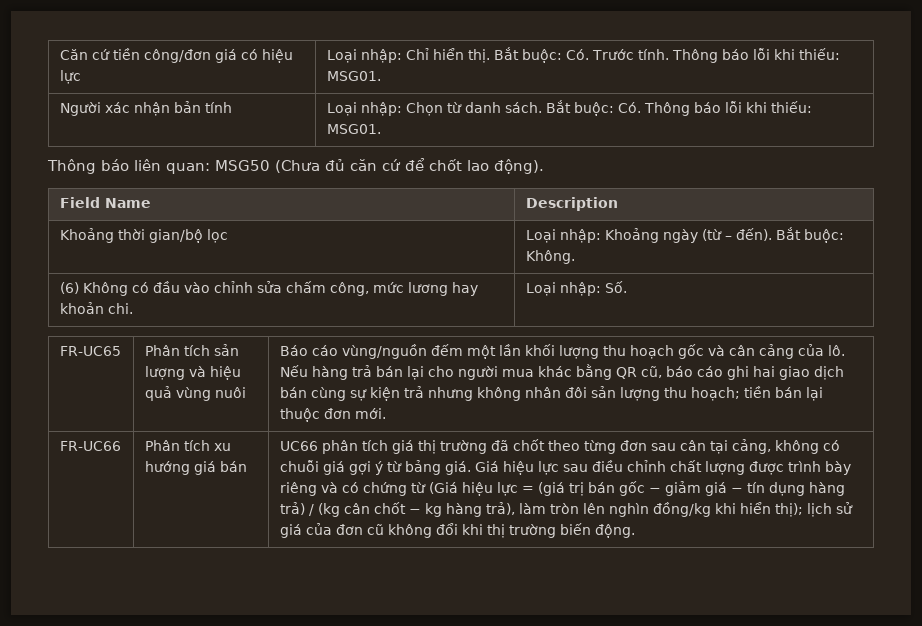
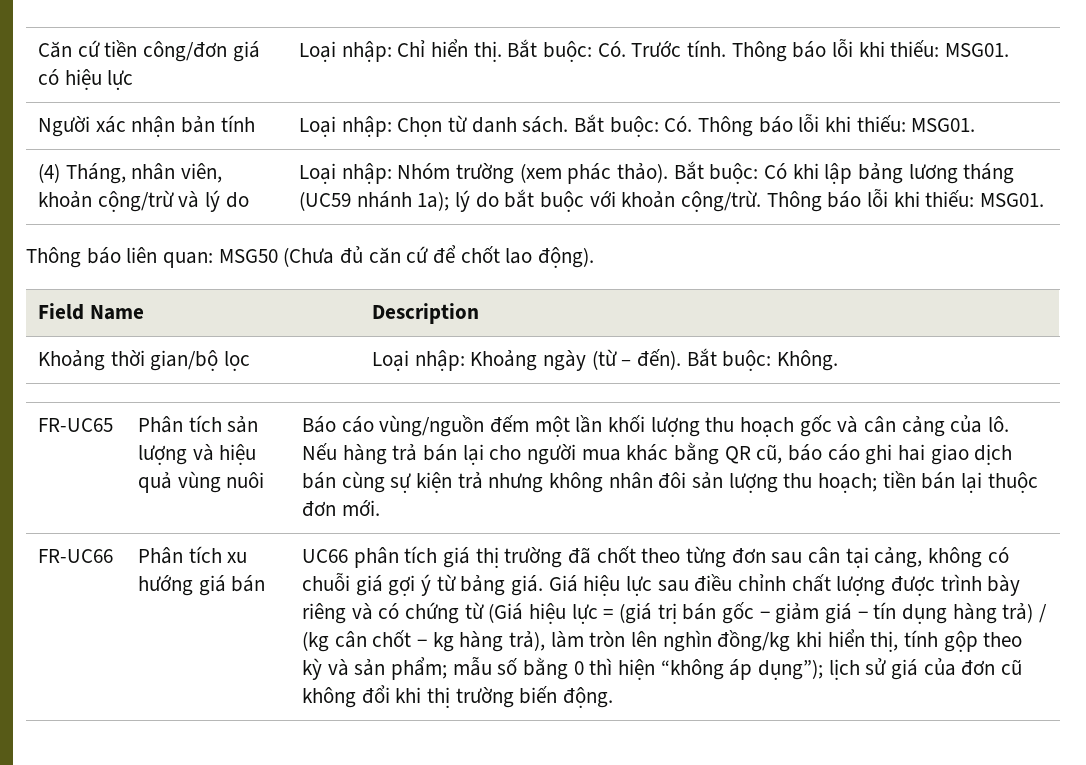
(381, 129) none -> [38,163,223,184] [38,190,249,212] [299,161,1015,184] [299,189,1045,212] // (4) Tháng, nhân viên, khoản cộng/trừ và lý do | Loại nhập: Nhóm trường (xem phác thảo). Bắt buộc: Có khi lập bảng lương tháng (UC59 nhánh 1a); lý do bắt buộc với khoản cộng/trừ. Thông báo lỗi khi thiếu: MSG01.
[59,281,478,296] [59,302,133,314] [525,281,627,296] // (6) Không có đầu vào chỉnh sửa chấm công, mức lương hay khoản chi. | Loại nhập: Số. -> (839, 360) none
[774,503,803,517] thị); -> [870,630,1023,652] [302,657,824,680] thị, tính gộp theo kỳ và sản phẩm; mẫu số bằng 0 thì hiện “không áp dụng”);

